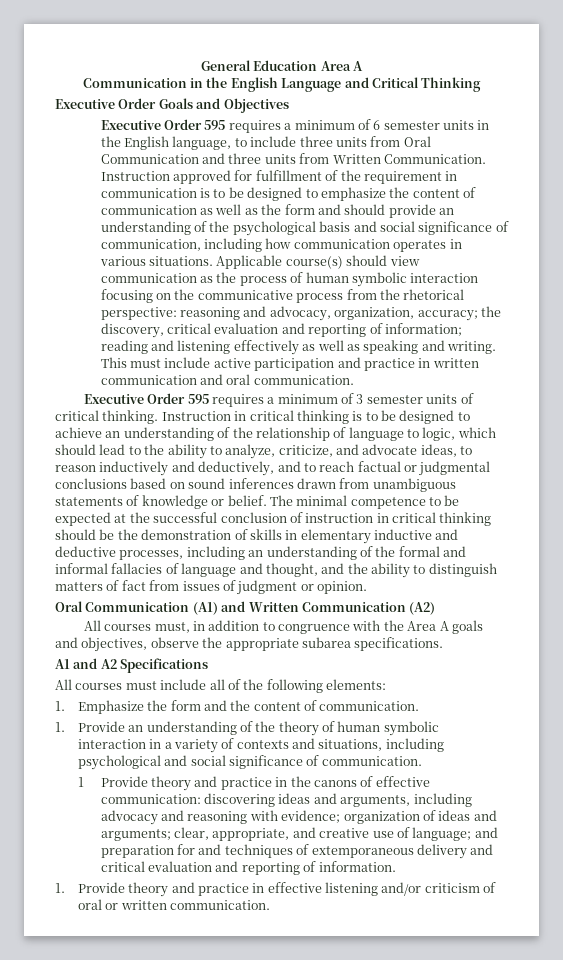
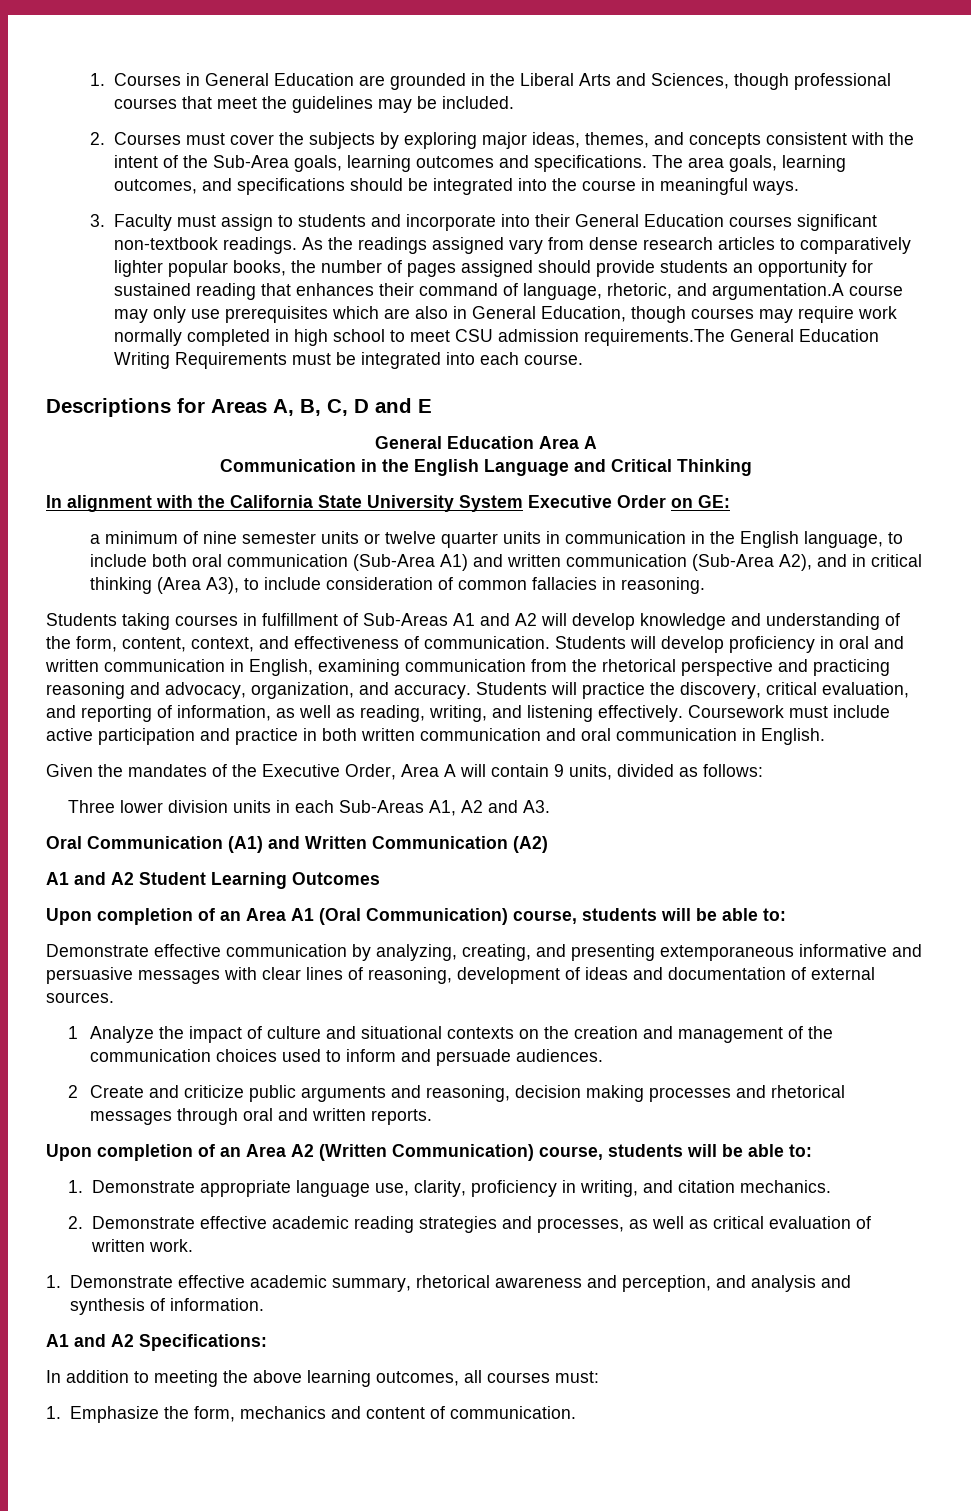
(200, 65) none -> [89,73,891,90] [113,96,514,113] [89,132,914,149] [113,155,846,172] [113,178,799,195] [89,214,877,231] [113,237,911,254] [113,260,873,277] [113,283,903,300] [113,306,897,323] [113,329,879,346] [113,352,583,369] [46,398,432,417] 1. Courses in General Education are grounded in the Liberal Arts and Sciences, though professional courses that meet the guidelines may be included. // 2. Courses must cover the subjects by exploring major ideas, themes, and concepts consistent with the intent of the Sub-Area goals, learning outcomes and specifications. The area goals, learning outcomes, and specifications should be integrated into the course in meaningful ways. // 3. Faculty must assign to students and incorporate into their General Education courses significant non-textbook readings. As the readings assigned vary from dense research articles to comparatively lighter popular books, the number of pages assigned should provide students an opportunity for sustained reading that enhances their command of language, rhetoric, and argumentation.A course may only use prerequisites which are also in General Education, though courses may require work normally completed in high school to meet CSU admission requirements.The General Education Writing Requirements must be integrated into each course. // Descriptions for Areas A, B, C, D and E //
[55,98,289,113] [100,119,475,133] Executive Order Goals and Objectives // Executive Order 595 requires a minimum of 6 semester units -> [46,495,730,512] [89,531,686,548] In alignment with the California State University System Executive Order on GE: // a minimum of nine semester units or twelve quarter units in communication
[299,136,431,147] [100,153,486,164] [100,170,458,184] [100,187,477,201] [100,204,455,218] [100,221,509,236] [100,238,462,252] [99,255,420,269] [100,272,479,287] [100,289,465,303] [100,306,478,321] three units from Oral Communication and three units from Written Communication. Instruction approved for fulfillment of the requirement in communication is to be designed to emphasize the content of communication as well as the form and should provide an understanding of the psychological basis and social significance of communication, including how communication operates in various situations. Applicable course(s) should view communication as the process of human symbolic interaction focusing on the communicative process from the rhetorical perspective: reasoning and advocacy, organization, accuracy; -> [151,554,922,571] [89,577,705,594] [46,613,900,630] [46,636,904,653] [45,659,890,676] [46,682,645,699] both oral communication (Sub-Area A1) and written communication (Sub-Area A2), and in critical thinking (Area A3), to include consideration of common fallacies in reasoning. // Students taking courses in fulfillment of Sub-Areas A1 and A2 will develop knowledge and understanding of the form, content, context, and effectiveness of communication. Students will develop proficiency in oral and written communication in English, examining communication from the rhetorical perspective and practicing reasoning and advocacy, organization, and accuracy. Students will practice
[214,323,462,337] [100,340,497,355] [100,357,127,368] evaluation and reporting of information; reading and listening effectively as well as speaking and writing. This -> [822,682,909,698] [46,705,784,722] evaluation, and reporting of information, as well as reading, writing, and listening effectively. Coursework
(431, 363) none -> [322,728,357,741] both
[253,375,354,385] [83,393,474,407] [55,410,470,424] [55,427,496,441] [55,444,473,459] [55,461,491,476] [55,478,456,492] [55,495,460,509] [55,512,492,526] [55,529,459,544] [55,546,466,560] [55,563,497,578] [55,580,367,595] communication. // Executive Order 595 requires a minimum of 3 semester units of critical thinking. Instruction in critical thinking is to be designed to achieve an understanding of the relationship of language to logic, which should lead to the ability to analyze, criticize, and advocate ideas, to reason inductively and deductively, and to reach factual or judgmental conclusions based on sound inferences drawn from unambiguous statements of knowledge or belief. The minimal competence to be expected at the successful conclusion of instruction in critical thinking should be the demonstration of skills in elementary inductive and deductive processes, including an understanding of the formal and informal fallacies of language and thought, and the ability to distinguish matters of fact from issues of judgment or opinion. -> [616,728,825,745] [46,764,763,780] [67,800,550,816] communication in English. // Given the mandates of the Executive Order, Area A will contain 9 units, divided as follows: // Three lower division units in each Sub-Areas A1, A2 and A3.
[83,620,483,634] [55,637,444,652] [55,658,209,673] [55,679,386,693] All courses must, in addition to congruence with the Area A goals and objectives, observe the appropriate subarea specifications. // A1 and A2 Specifications // All courses must include all of the following elements: -> [46,872,380,889] [46,908,786,925] [46,944,922,961] [46,967,875,984] [46,992,114,1003] [67,1026,833,1043] [89,1049,603,1066] [67,1085,845,1102] [89,1108,432,1125] [46,1144,812,1161] [67,1180,831,1197] [67,1216,871,1233] [90,1239,193,1252] [46,1275,851,1292] [69,1298,264,1315] [46,1334,267,1351] [46,1370,599,1387] A1 and A2 Student Learning Outcomes // Upon completion of an Area A1 (Oral Communication) course, students will be able to: // Demonstrate effective communication by analyzing, creating, and presenting extemporaneous informative and persuasive messages with clear lines of reasoning, development of ideas and documentation of external sources. // 1 Analyze the impact of culture and situational contexts on the creation and management of the communication choices used to inform and persuade audiences. // 2 Create and criticize public arguments and reasoning, decision making processes and rhetorical messages through oral and written reports. // Upon completion of an Area A2 (Written Communication) course, students will be able to: // 1. Demonstrate appropriate language use, clarity, proficiency in writing, and citation mechanics. // 2. Demonstrate effective academic reading strategies and processes, as well as critical evaluation of written work. // 1. Demonstrate effective academic summary, rhetorical awareness and perception, and analysis and synthesis of information. // A1 and A2 Specifications: // In addition to meeting the above learning outcomes, all courses must:
[170,700,251,711] form and the -> [193,1406,361,1422] form, mechanics and
[55,721,439,736] [77,738,444,753] [77,755,422,770] [77,776,430,791] [100,793,472,807] [100,810,497,825] [100,827,498,841] [100,844,494,859] [100,861,396,875] [55,882,497,897] [77,899,270,910] // 1. Provide an understanding of the theory of human symbolic interaction in a variety of contexts and situations, including psychological and social significance of communication. // 1 Provide theory and practice in the canons of effective communication: discovering ideas and arguments, including advocacy and reasoning with evidence; organization of ideas and arguments; clear, appropriate, and creative use of language; and preparation for and techniques of extemporaneous delivery and critical evaluation and reporting of information. // 1. Provide theory and practice in effective listening and/or criticism of oral or written communication. -> (576, 1412) none

